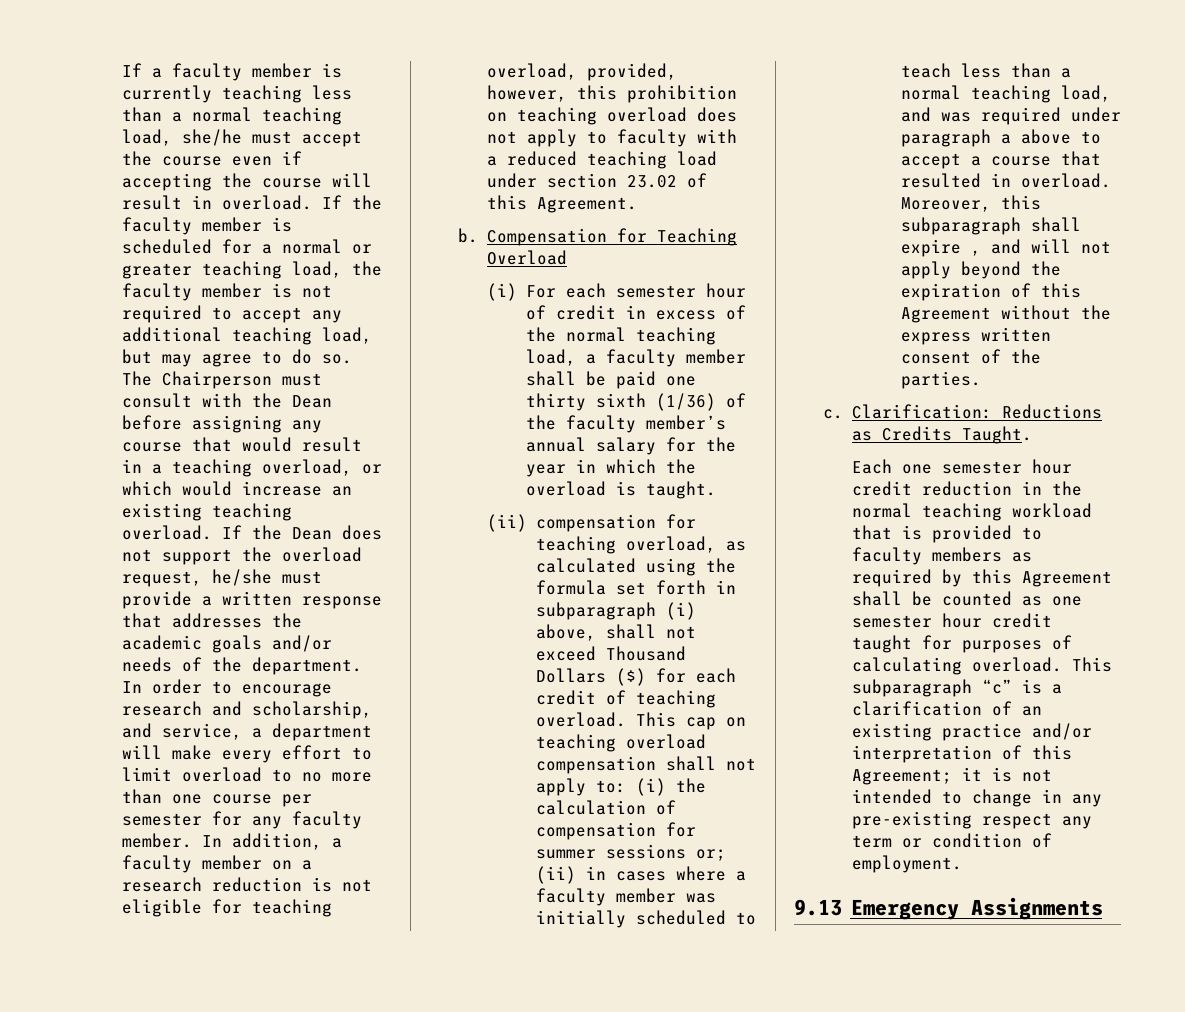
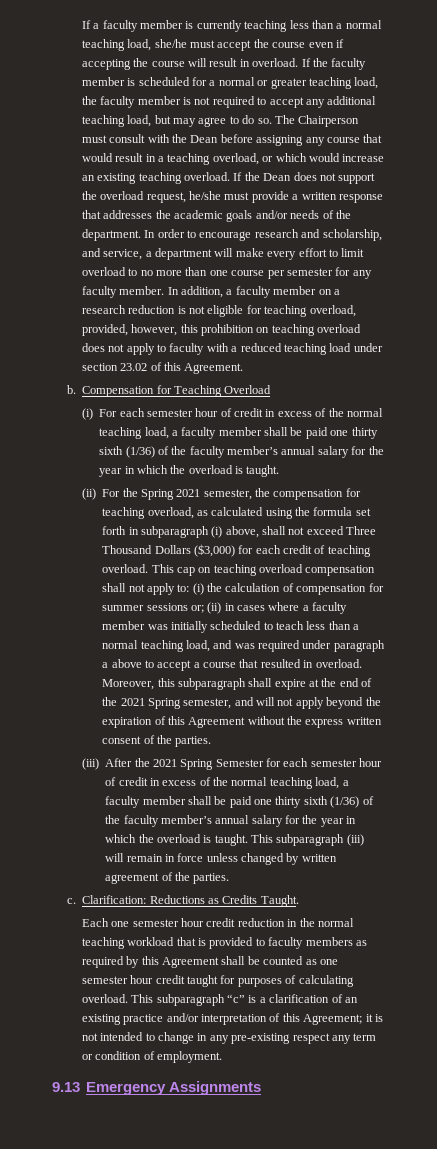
(528, 523) none -> [102,488,271,500] For the Spring 2021 semester, the
(596, 653) none -> [346,526,377,535] Three
[615,668,646,686] ($) -> [193,544,235,557] ($3,000)
[970,250,981,256] , -> [309,678,373,687] [102,697,232,709] at the end of the 2021 Spring semester,
(981, 380) none -> [81,758,383,770] [105,777,349,789] [105,796,374,808] [105,815,357,827] [105,834,364,846] [105,853,337,865] [105,872,230,884] // (iii) After the 2021 Spring Semester for each semester hour of credit in excess of the normal teaching load, a faculty member shall be paid one thirty sixth (1/36) of the faculty member’s annual salary for the year in which the overload is taught. This subparagraph (iii) will remain in force unless changed by written agreement of the parties.

